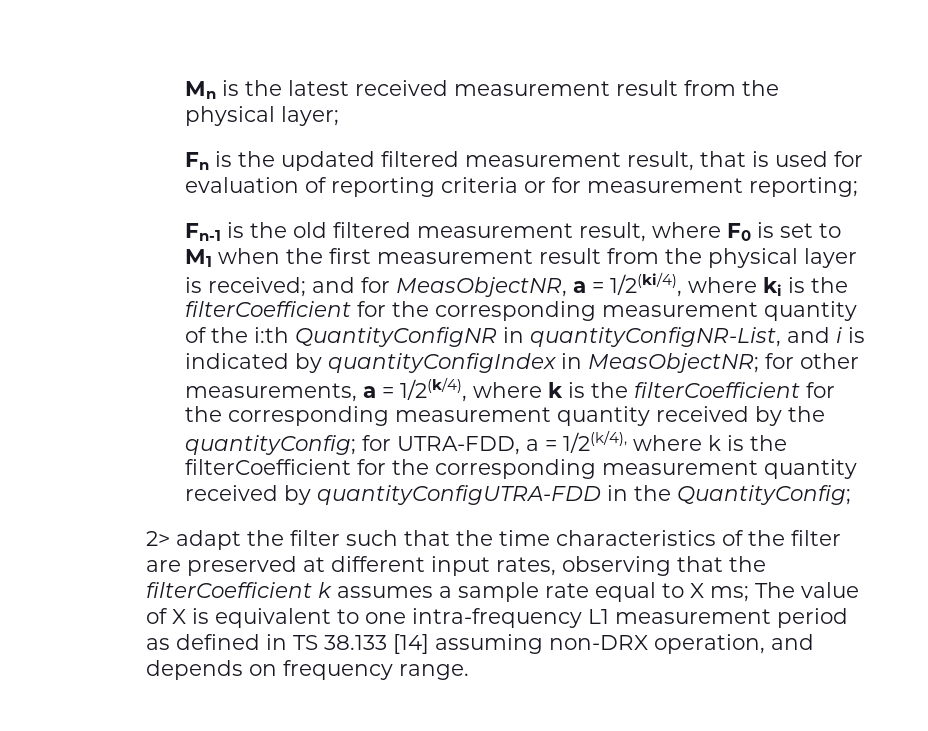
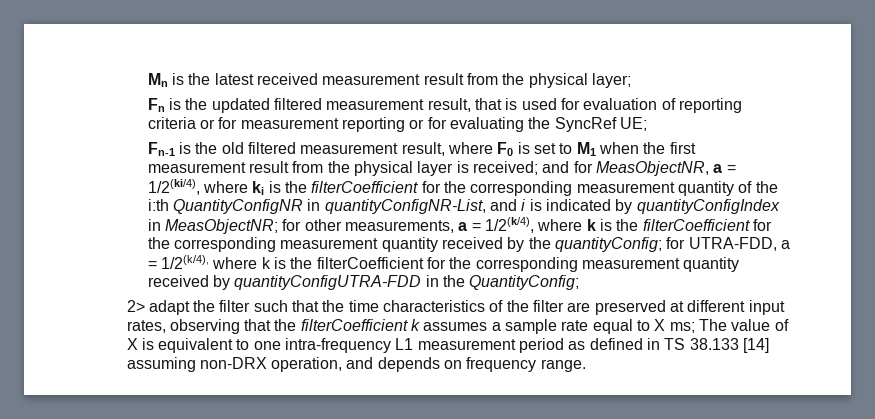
[749,177,859,197] reporting; -> [342,117,647,132] reporting or for evaluating the SyncRef UE;

